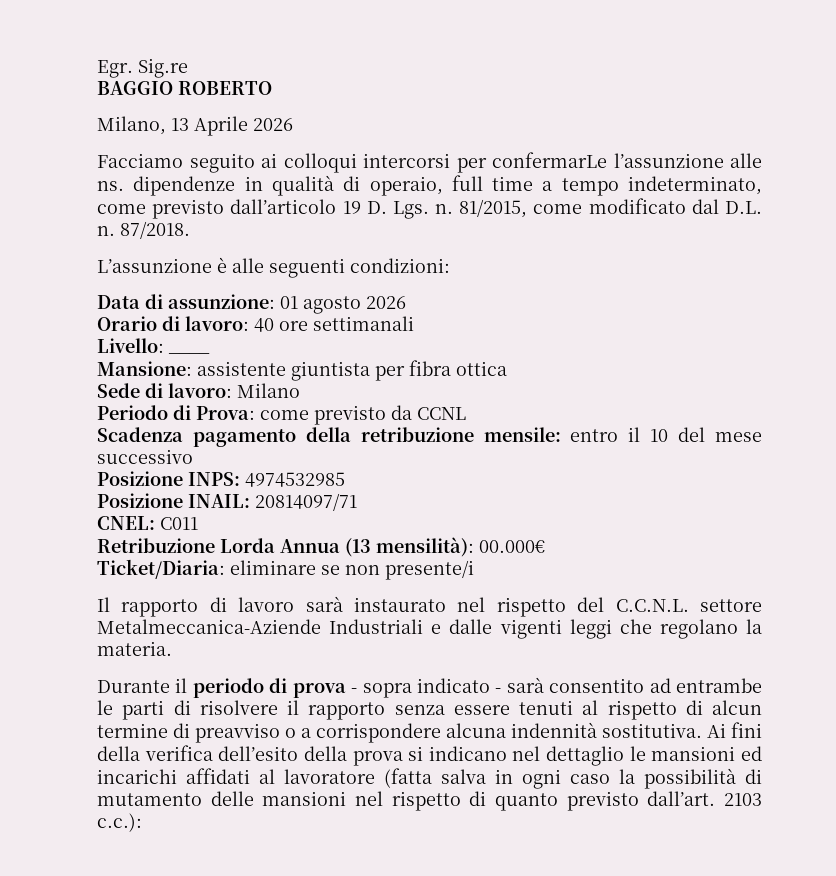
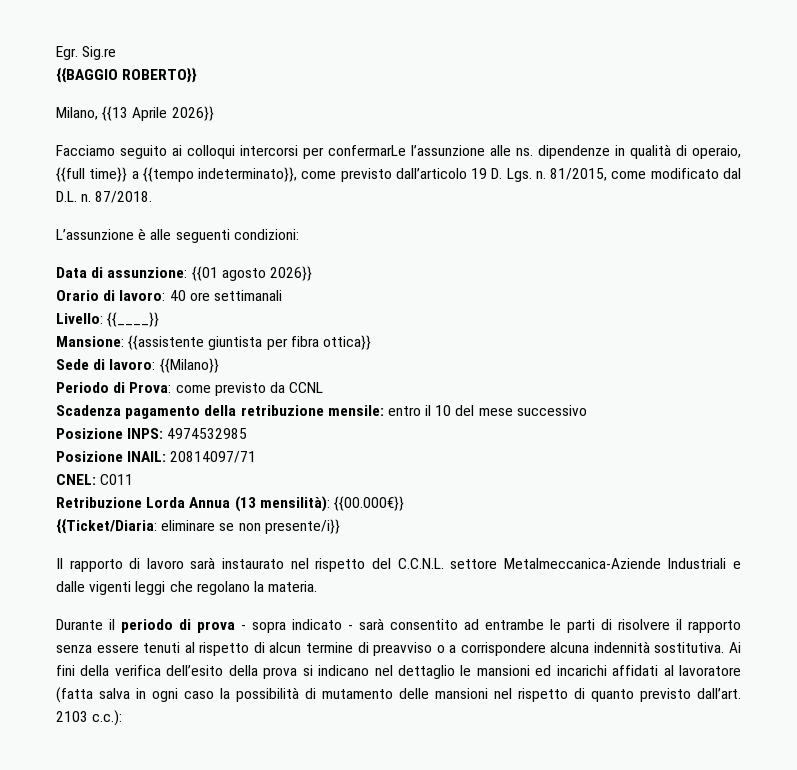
[97,81,272,95] BAGGIO ROBERTO -> [56,67,198,83] {{BAGGIO ROBERTO}}
[171,116,293,136] 13 Aprile 2026 -> [102,106,214,121] {{13 Aprile 2026}}
[451,175,762,196] full time a tempo indeterminato, -> [56,167,298,182] {{full time}} a {{tempo indeterminato}},
[280,296,406,314] 01 agosto 2026 -> [191,266,312,281] {{01 agosto 2026}}
[168,353,210,354] ____ -> [107,312,160,327] {{____}}
[197,361,286,376] assistente -> [128,335,205,350] {{assistente
[456,361,507,376] ottica -> [322,335,371,350] ottica}}
[237,383,300,398] Milano -> [159,358,219,373] {{Milano}}
[479,540,545,553] [97,559,225,579] 00.000€ // Ticket/Diaria: -> [333,496,404,511] [56,518,157,534] {{00.000€}} // {{Ticket/Diaria:
[385,560,474,580] presente/i -> [264,519,340,534] presente/i}}

